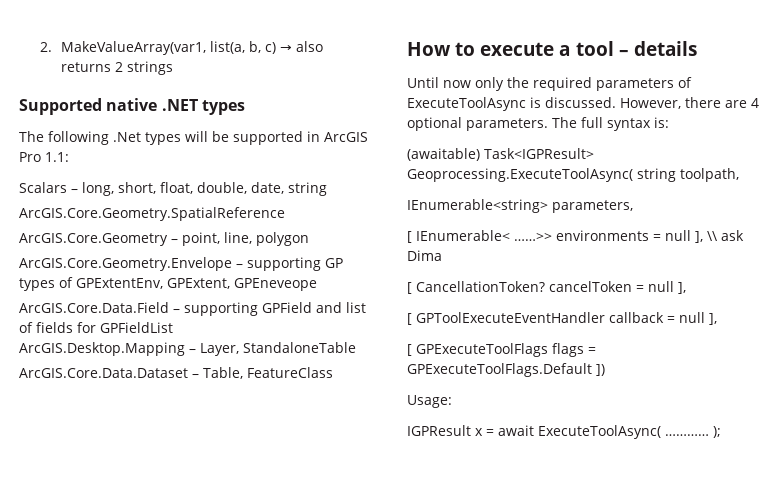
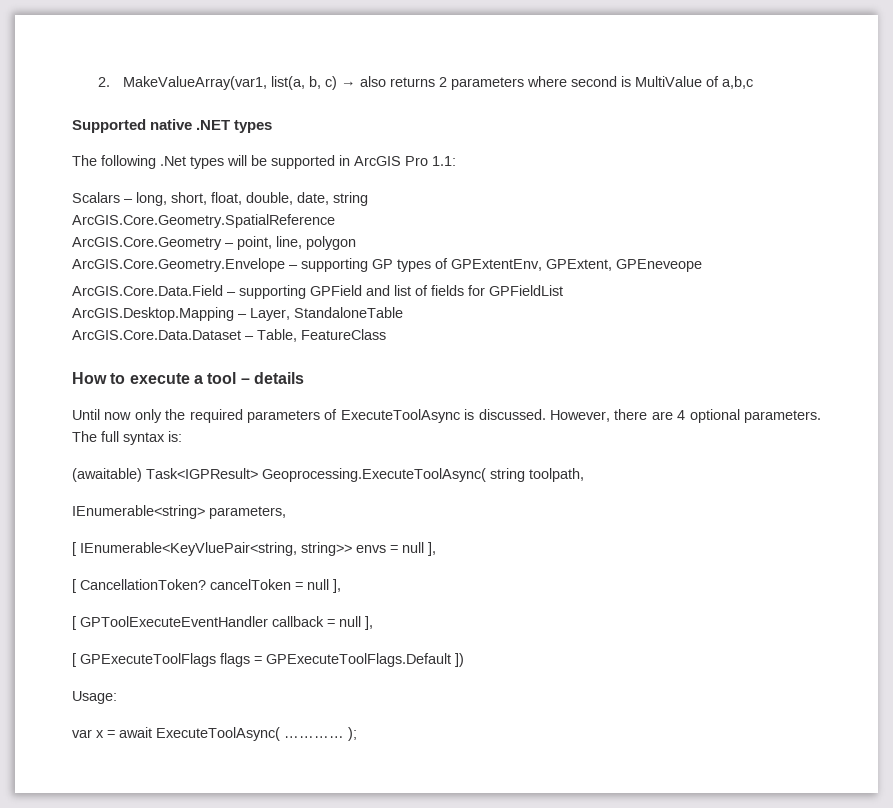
[127,61,174,75] strings -> [451,76,754,90] parameters where second is MultiValue of a,b,c
[416,230,744,243] [407,250,442,261] IEnumerable< ……>> environments = null ], \\ ask Dima -> [80,542,436,556] IEnumerable<KeyVluePair<string, string>> envs = null ],
[407,425,471,436] IGPResult -> [72,729,92,738] var

